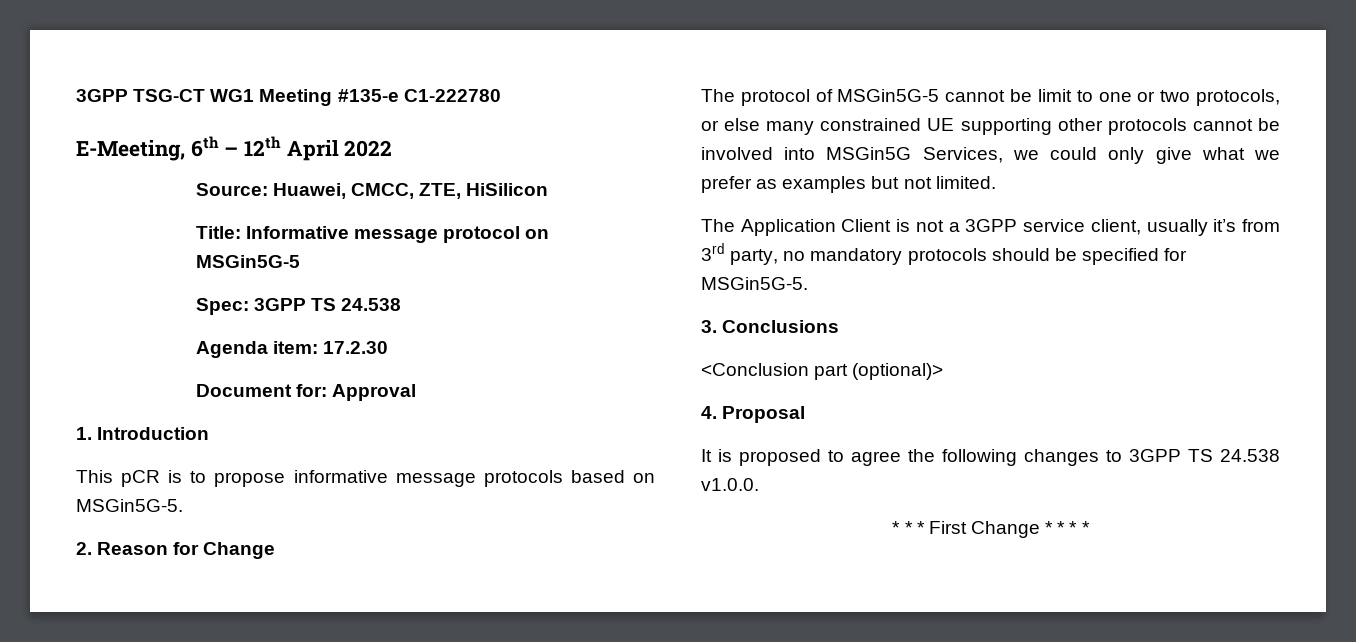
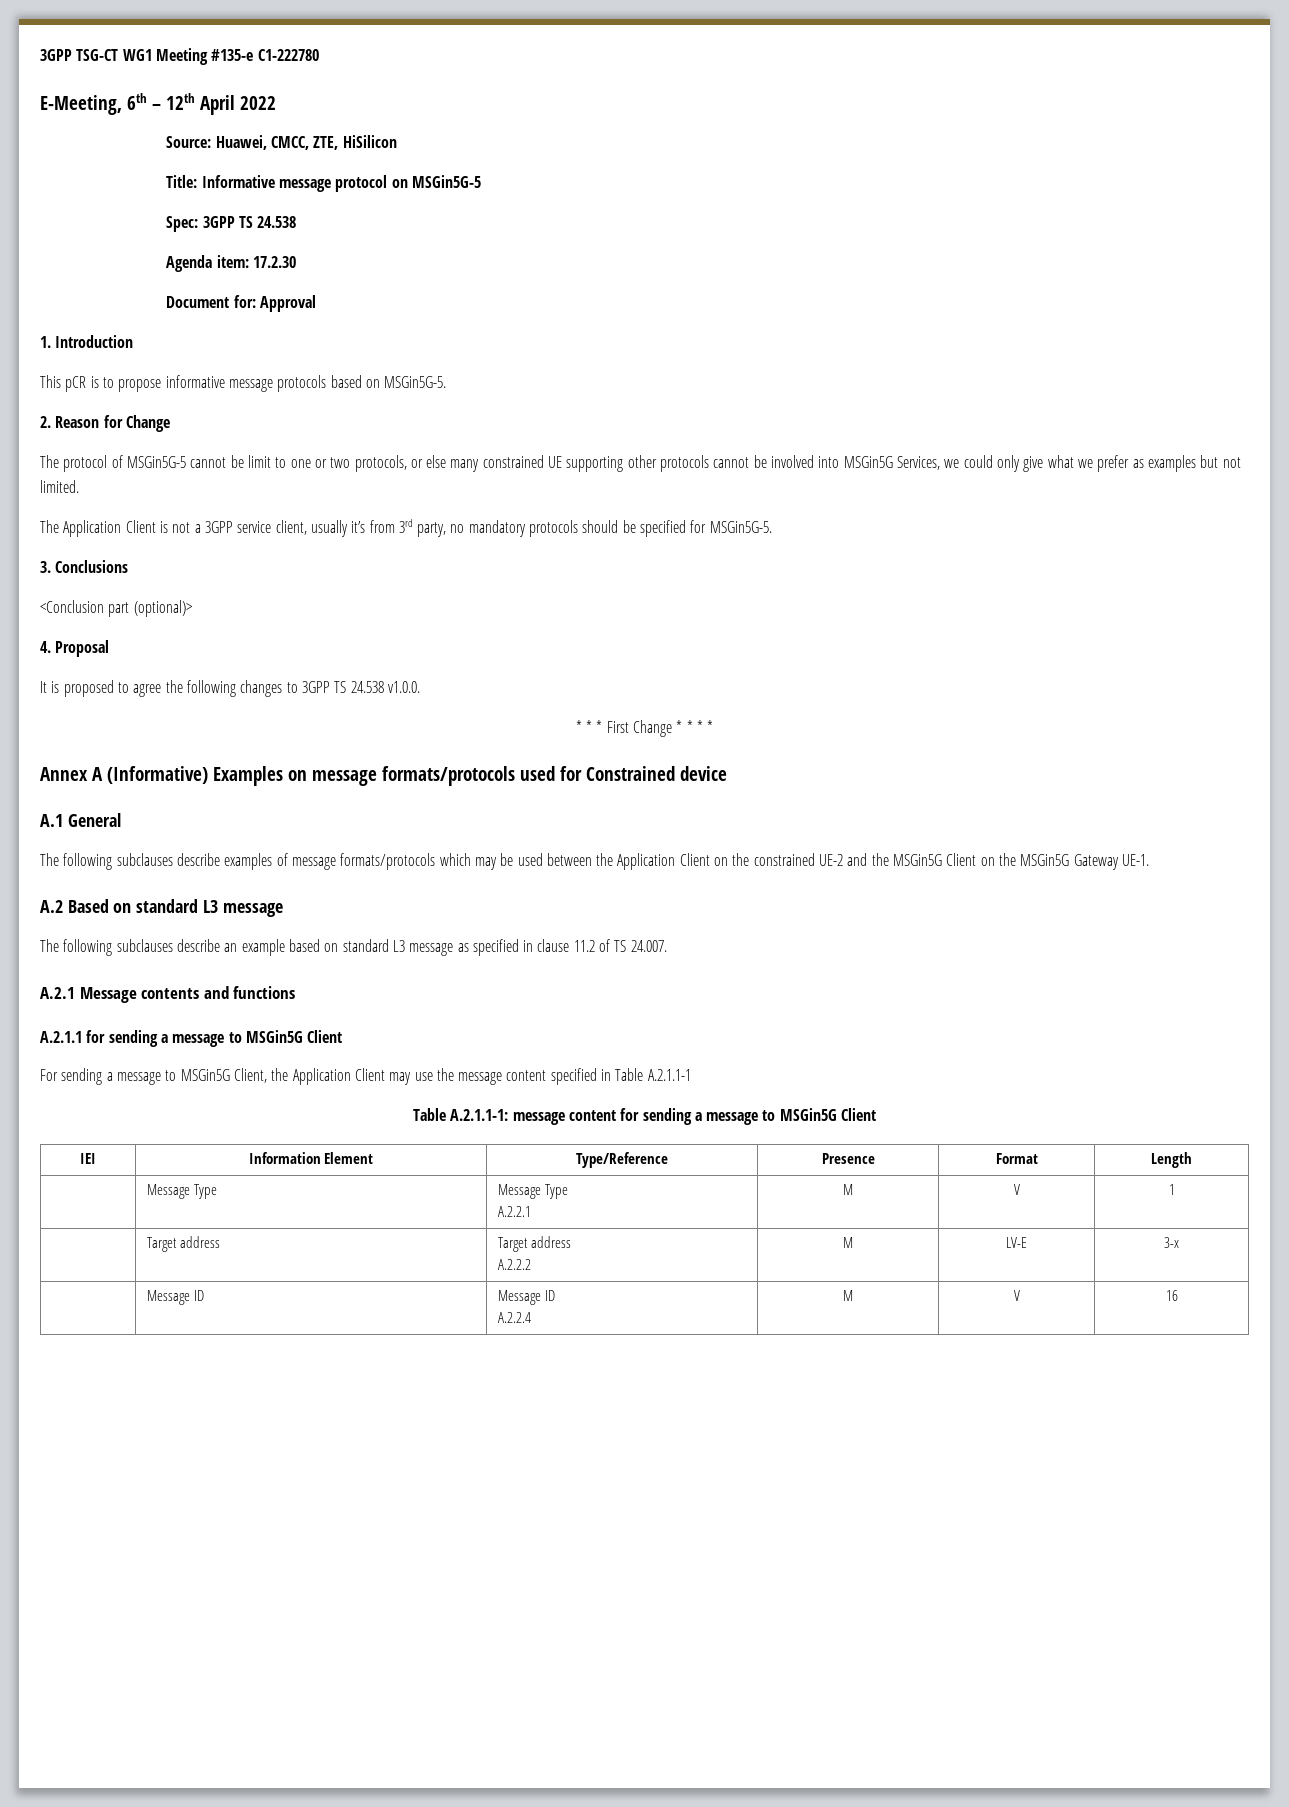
(1090, 527) none -> [40,766,727,786] [40,813,121,827] [40,853,1149,870] [40,899,283,917] [40,939,667,956] [40,986,296,1003] [40,1030,343,1047] [40,1068,691,1085] [412,1108,877,1125] [80,1153,96,1164] [248,1152,374,1164] [576,1152,668,1168] [821,1153,875,1164] [995,1153,1038,1164] [1151,1152,1192,1168] [147,1184,218,1199] [498,1184,569,1199] [498,1206,532,1217] [843,1184,853,1195] [1013,1184,1020,1195] [1168,1184,1175,1195] [147,1236,220,1252] [498,1236,571,1252] [498,1259,532,1270] [843,1237,853,1248] [1006,1237,1027,1248] [1164,1237,1179,1248] [147,1290,205,1305] [498,1290,556,1305] [498,1312,532,1323] [843,1290,853,1301] [1013,1290,1020,1301] [1165,1290,1178,1301] // Annex A (Informative) Examples on message formats/protocols used for Constrained device // A.1 General // The following subclauses describe examples of message formats/protocols which may be used between the Application Client on the constrained UE-2 and the MSGin5G Client on the MSGin5G Gateway UE-1. // A.2 Based on standard L3 message // The following subclauses describe an example based on standard L3 message as specified in clause 11.2 of TS 24.007. // A.2.1 Message contents and functions // A.2.1.1 for sending a message to MSGin5G Client // For sending a message to MSGin5G Client, the Application Client may use the message content specified in Table A.2.1.1-1 // Table A.2.1.1-1: message content for sending a message to MSGin5G Client // IEI | Information Element | Type/Reference | Presence | Format | Length // | Message Type | Message Type // A.2.2.1 | M | V | 1 // | Target address | Target address // A.2.2.2 | M | LV-E | 3-x // | Message ID | Message ID // A.2.2.4 | M | V | 16

